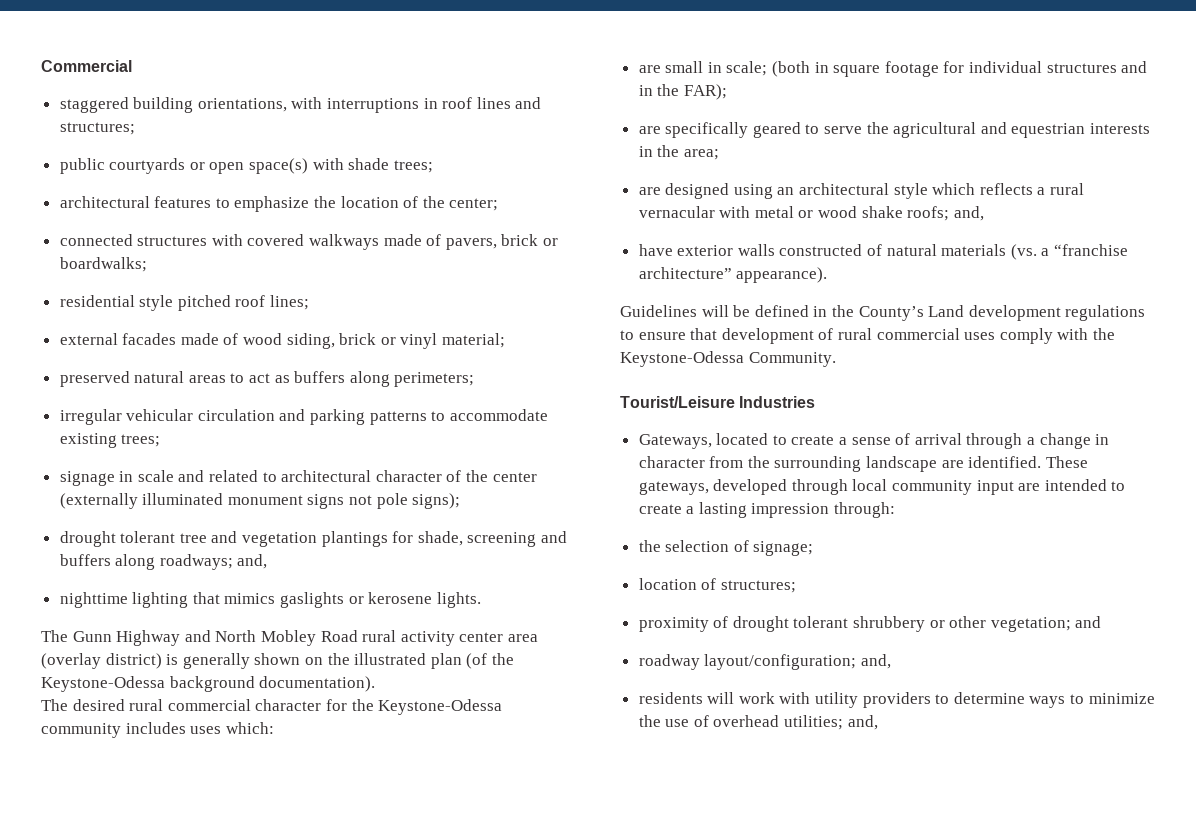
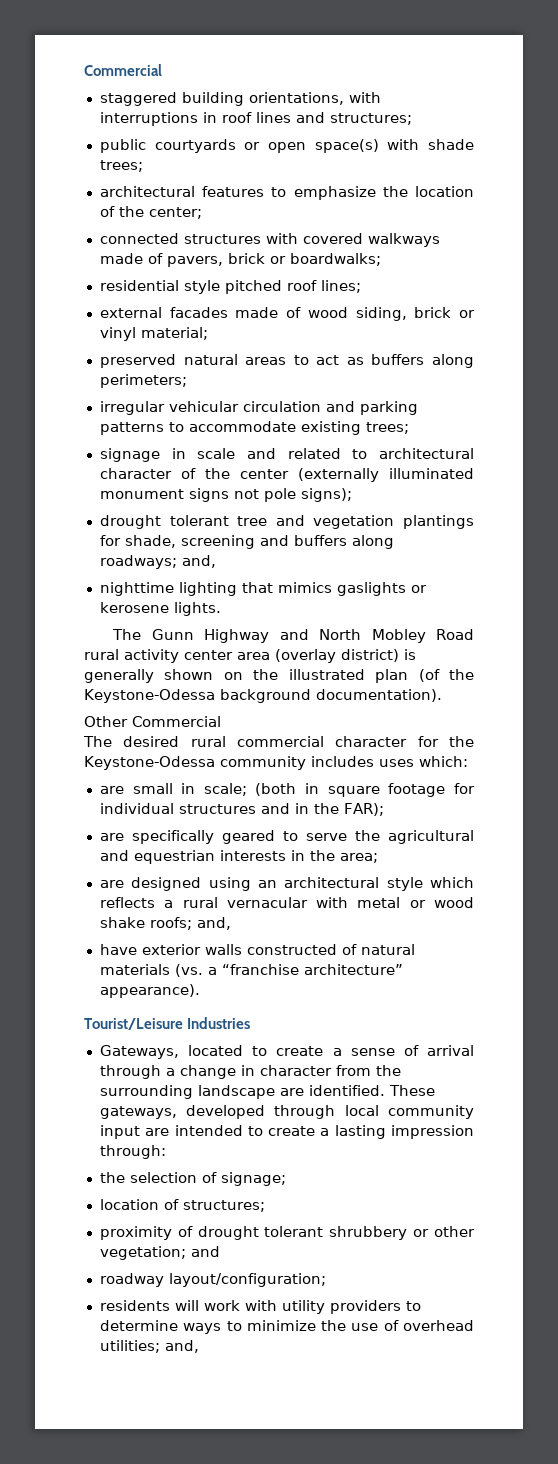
(376, 684) none -> [84,716,221,727] // Other Commercial
[620,305,1146,321] [620,328,1115,344] [620,351,836,367] // Guidelines will be defined in the County’s Land development regulations to ensure that development of rural commercial uses comply with the Keystone-Odessa Community. -> (200, 991) none
[860,654,891,669] and, -> (326, 1280) none

